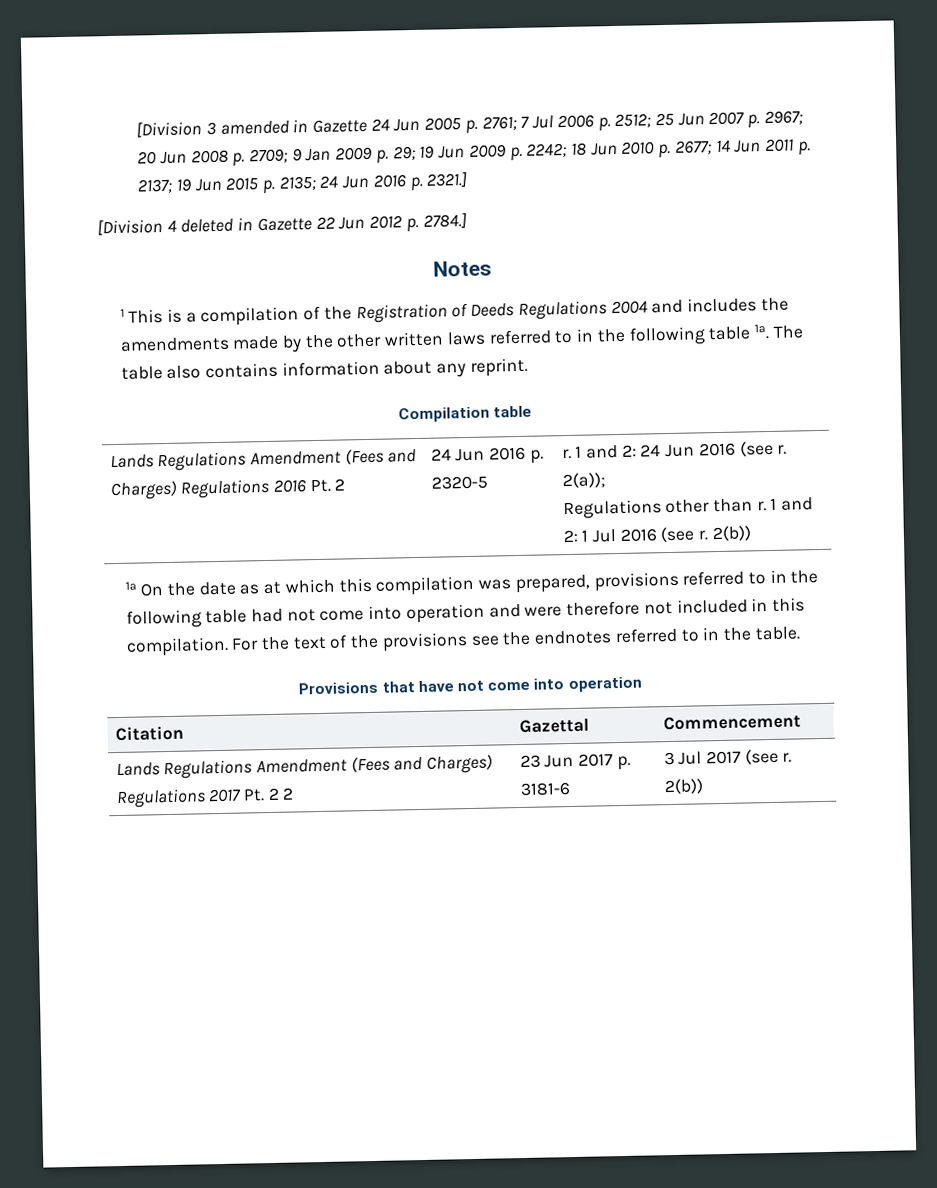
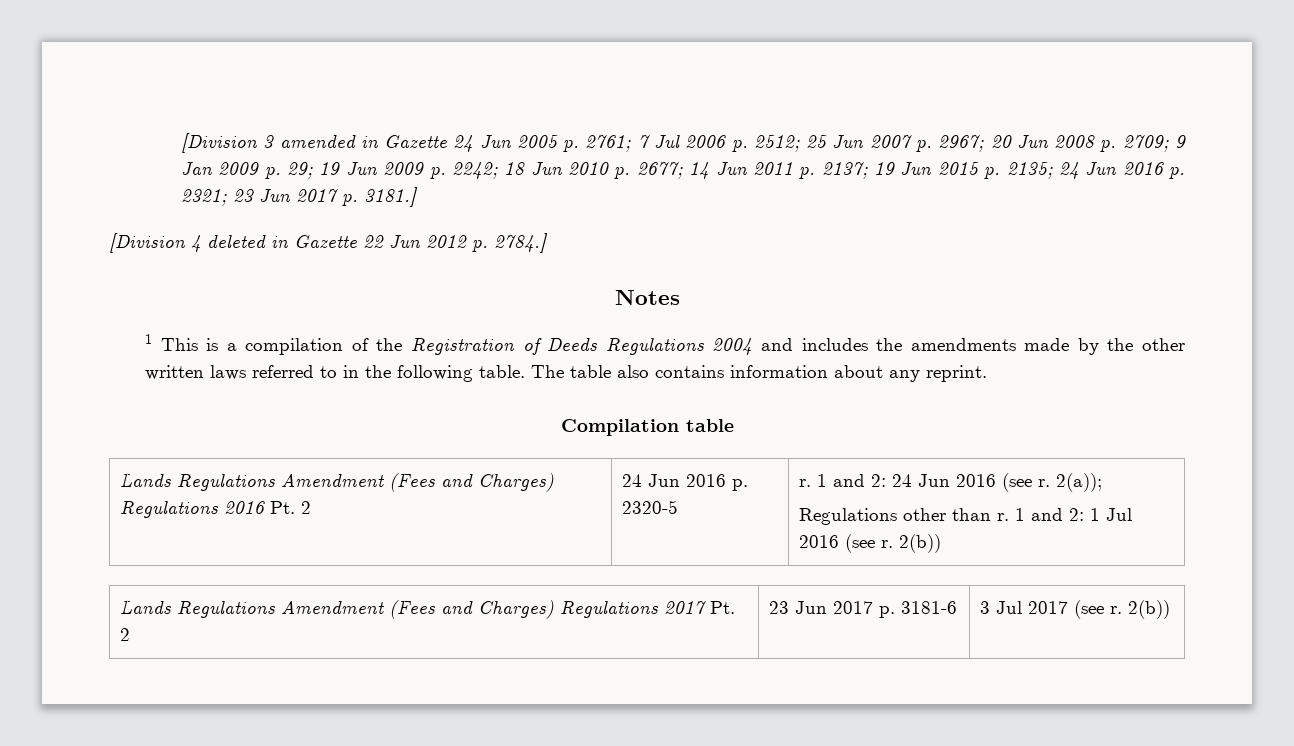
[426,171,468,188] 2321.] -> [180,187,418,207] 2321; 23 Jun 2017 p. 3181.]
[708,323,769,341] table 1a. -> [478,365,525,378] table.
[124,569,819,597] [125,597,805,629] [125,626,800,657] [298,676,642,695] [114,725,184,742] [518,718,589,734] [662,714,801,731] // 1a On the date as at which this compilation was prepared, provisions referred to in the following table had not come into operation and were therefore not included in this compilation. For the text of the provisions see the endnotes referred to in the table. // Provisions that have not come into operation // Citation | Gazettal | Commencement -> (942, 543) none
[282,787,295,800] 2 -> (131, 634) none

